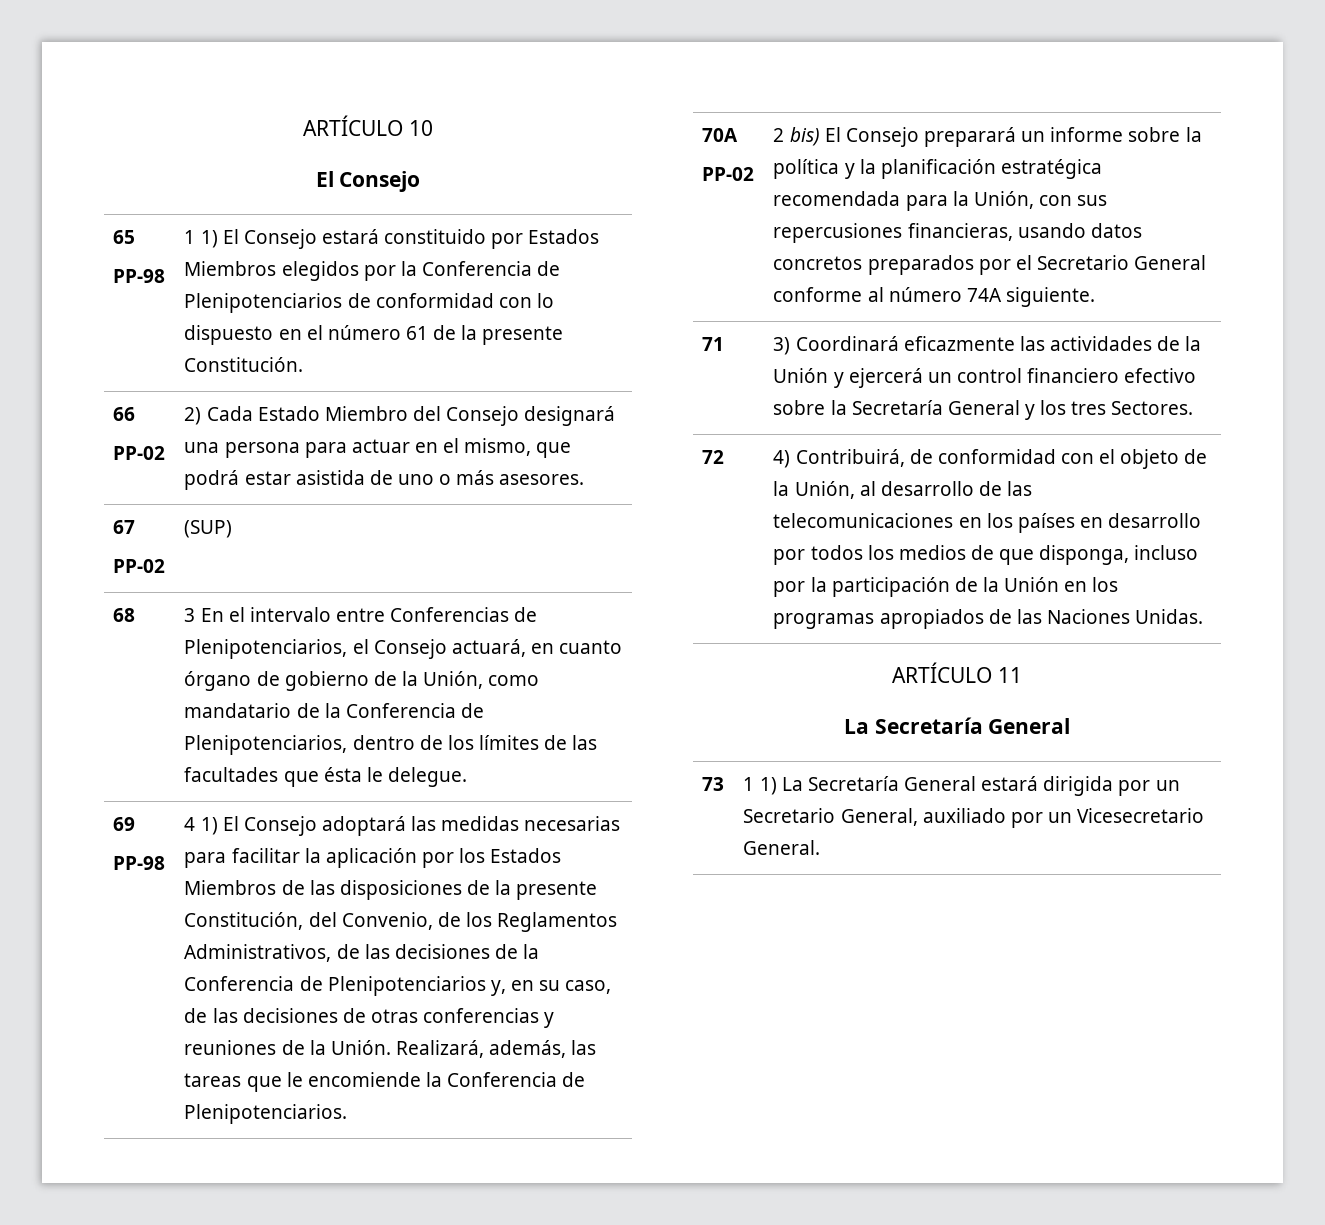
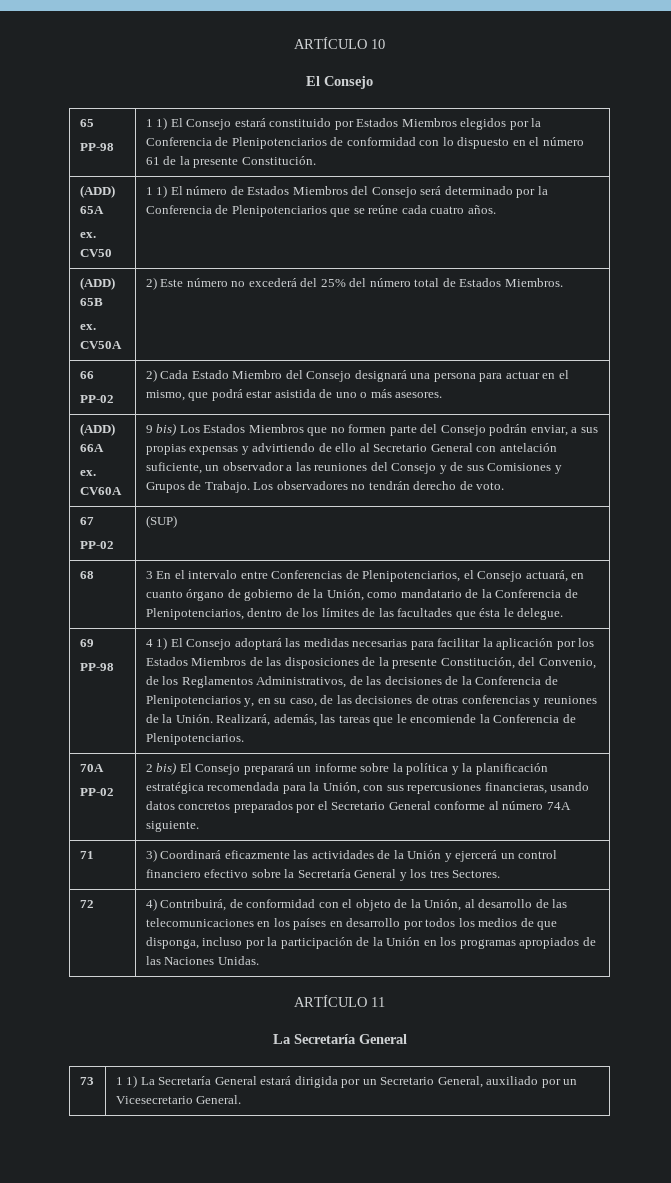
(304, 364) none -> [79,185,115,198] [79,206,104,214] [79,232,96,238] [79,249,112,257] [145,185,548,198] [145,205,496,217] [79,277,115,290] [79,298,103,306] [79,324,96,330] [79,341,122,349] [145,277,563,290] // (ADD) 65A // ex. CV50 | 1 1) El número de Estados Miembros del Consejo será determinado por la Conferencia de Plenipotenciarios que se reúne cada cuatro años. // (ADD) 65B // ex. CV50A | 2) Este número no excederá del 25% del número total de Estados Miembros.
(585, 479) none -> [79,423,115,436] [79,444,104,452] [79,470,96,476] [79,487,122,495] [145,423,599,436] [145,443,557,455] [145,462,562,474] [145,481,505,493] // (ADD) 66A // ex. CV60A | 9 bis) Los Estados Miembros que no formen parte del Consejo podrán enviar, a sus propias expensas y advirtiendo de ello al Secretario General con antelación suficiente, un observador a las reuniones del Consejo y de sus Comisiones y Grupos de Trabajo. Los observadores no tendrán derecho de voto.

